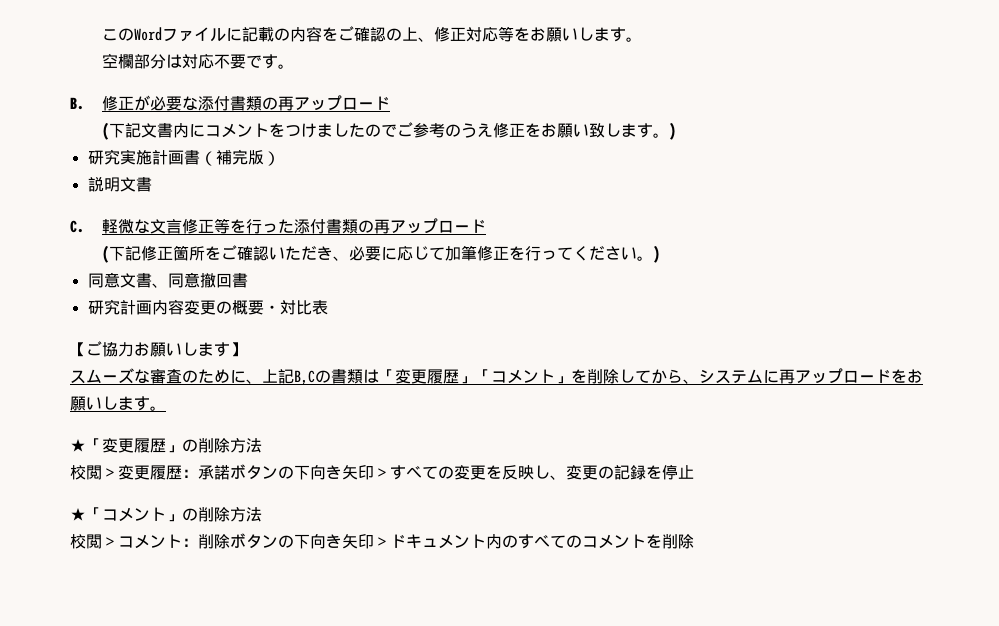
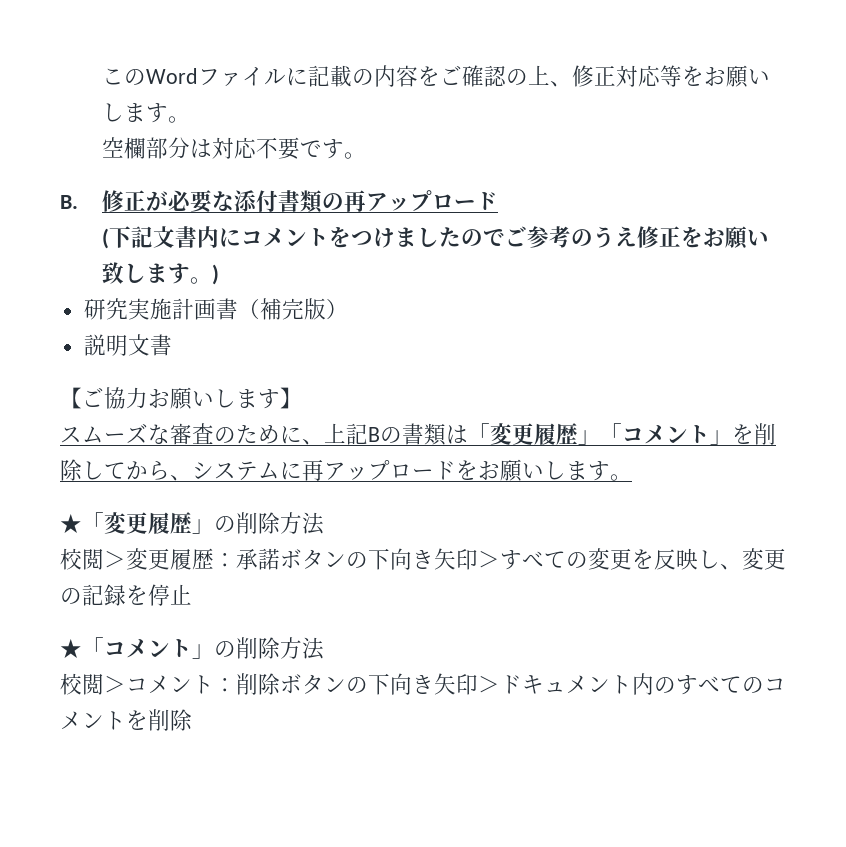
[70,218,486,234] [101,245,660,263] [87,272,248,288] [87,299,328,315] // C.軽微な文言修正等を行った添付書類の再アップロード // (下記修正箇所をご確認いただき、必要に応じて加筆修正を行ってください。) // 同意文書、同意撤回書 // 研究計画内容変更の概要・対比表 -> (172, 345) none
[294,370,315,385] B,C -> [368,427,380,442] B

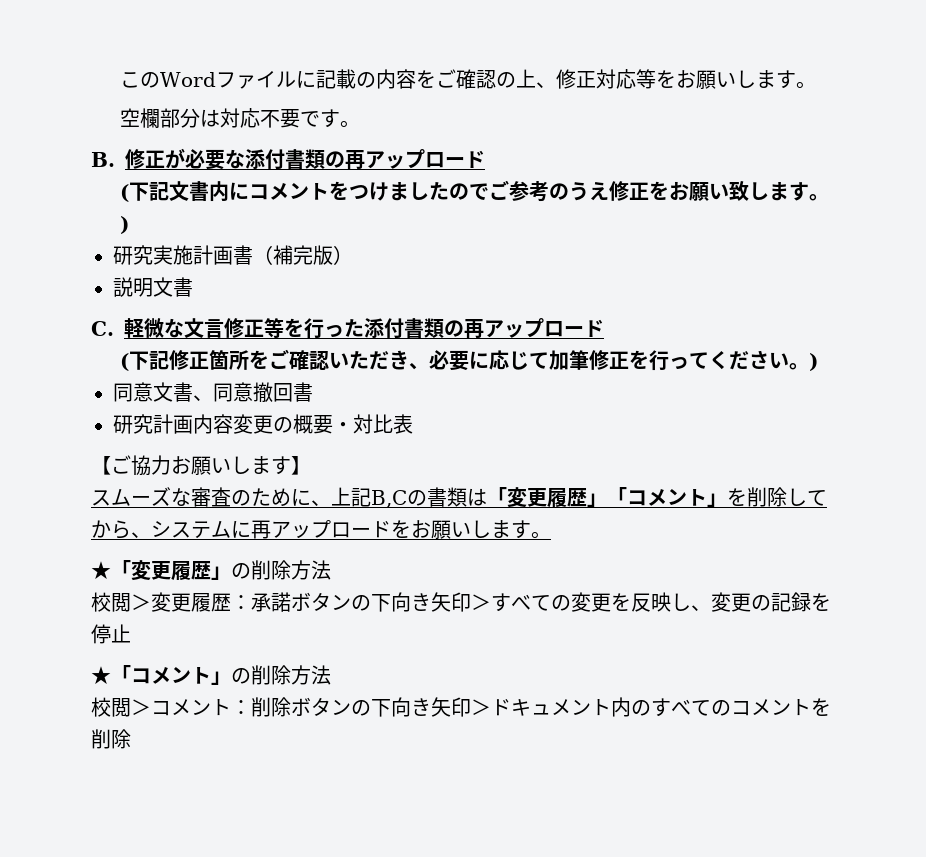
(172, 345) none -> [91,318,604,339] [120,349,819,371] [113,382,313,403] [113,414,413,434] // C.軽微な文言修正等を行った添付書類の再アップロード // (下記修正箇所をご確認いただき、必要に応じて加筆修正を行ってください。) // 同意文書、同意撤回書 // 研究計画内容変更の概要・対比表
[368,427,380,442] B -> [371,490,407,508] B,C

